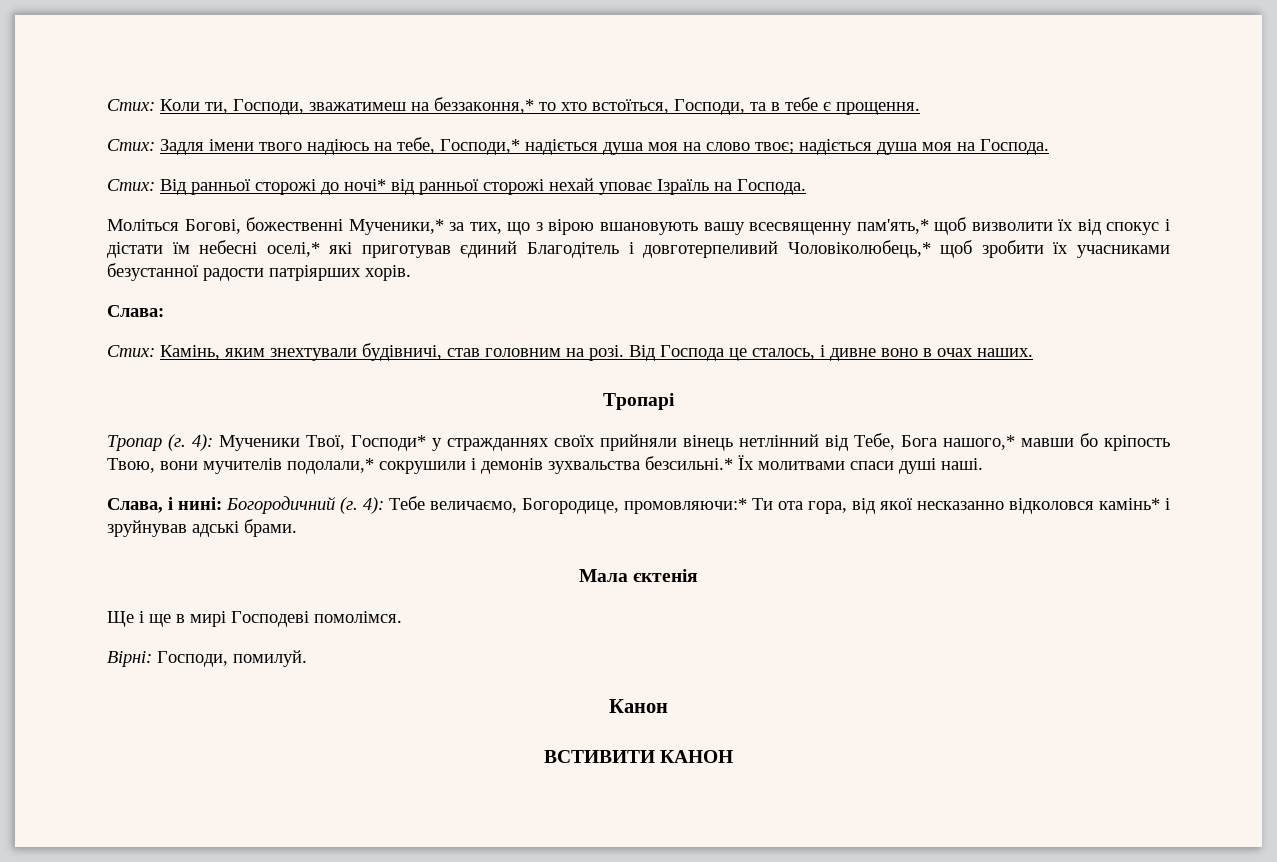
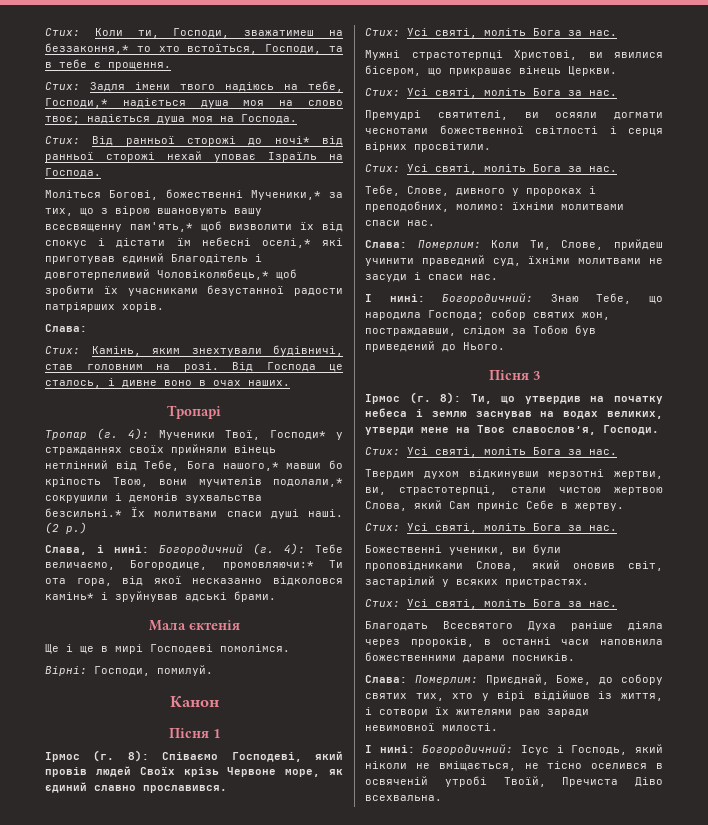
(983, 464) none -> [45,522,87,534] (2 р.)
[543,750,734,763] ВСТИВИТИ КАНОН -> [168,728,220,738] [45,750,343,762] [45,766,344,777] [45,782,227,793] [365,28,617,38] [365,50,663,60] [365,65,617,76] [365,88,617,98] [365,110,663,120] [365,125,663,136] [365,142,491,152] [365,164,617,174] [365,185,596,196] [365,201,624,212] [365,220,435,226] [365,239,663,250] [365,255,663,266] [365,272,498,282] [365,293,663,304] [365,309,610,320] [365,325,596,336] [365,341,505,352] [488,370,540,380] [365,392,663,404] [365,408,663,419] [365,425,659,435] [365,447,617,457] [365,469,663,479] [365,485,663,495] [365,500,624,511] [365,523,617,533] [365,544,561,555] [365,560,663,571] [365,576,589,587] [365,599,617,609] [365,621,663,631] [365,637,663,647] [365,652,575,663] [365,674,663,685] [365,690,663,701] [365,707,589,717] [365,723,498,731] [365,744,663,755] [365,761,663,771] [365,776,663,787] [365,795,442,801] Пісня 1 // Ірмос (г. 8): Співаємо Господеві, який провів людей Своїх крізь Червоне море, як єдиний славно прославився. // Стих: Усі святі, моліть Бога за нас. // Мужні страстотерпці Христові, ви явилися бісером, що прикрашає вінець Церкви. // Стих: Усі святі, моліть Бога за нас. // Премудрі святителі, ви осяяли догмати чеснотами божественної світлості і серця вірних просвітили. // Стих: Усі святі, моліть Бога за нас. // Тебе, Слове, дивного у пророках і преподобних, молимо: їхніми молитвами спаси нас. // Слава: Померлим: Коли Ти, Слове, прийдеш учинити праведний суд, їхніми молитвами не засуди і спаси нас. // І нині: Богородичний: Знаю Тебе, що народила Господа; собор святих жон, постраждавши, слідом за Тобою був приведений до Нього. // Пісня 3 // Ірмос (г. 8): Ти, що утвердив на початку небеса і землю заснував на водах великих, утверди мене на Твоє славослов’я, Господи. // Стих: Усі святі, моліть Бога за нас. // Твердим духом відкинувши мерзотні жертви, ви, страстотерпці, стали чистою жертвою Слова, який Сам приніс Себе в жертву. // Стих: Усі святі, моліть Бога за нас. // Божественні ученики, ви були проповідниками Слова, який оновив світ, застарілий у всяких пристрастях. // Стих: Усі святі, моліть Бога за нас. // Благодать Всесвятого Духа раніше діяла через пророків, в останні часи наповнила божественними дарами посників. // Слава: Померлим: Приєднай, Боже, до собору святих тих, хто у вірі відійшов із життя, і сотвори їх жителями раю заради невимовної милості. // І нині: Богородичний: Ісус і Господь, який ніколи не вміщається, не тісно оселився в освяченій утробі Твоїй, Пречиста Діво всехвальна.

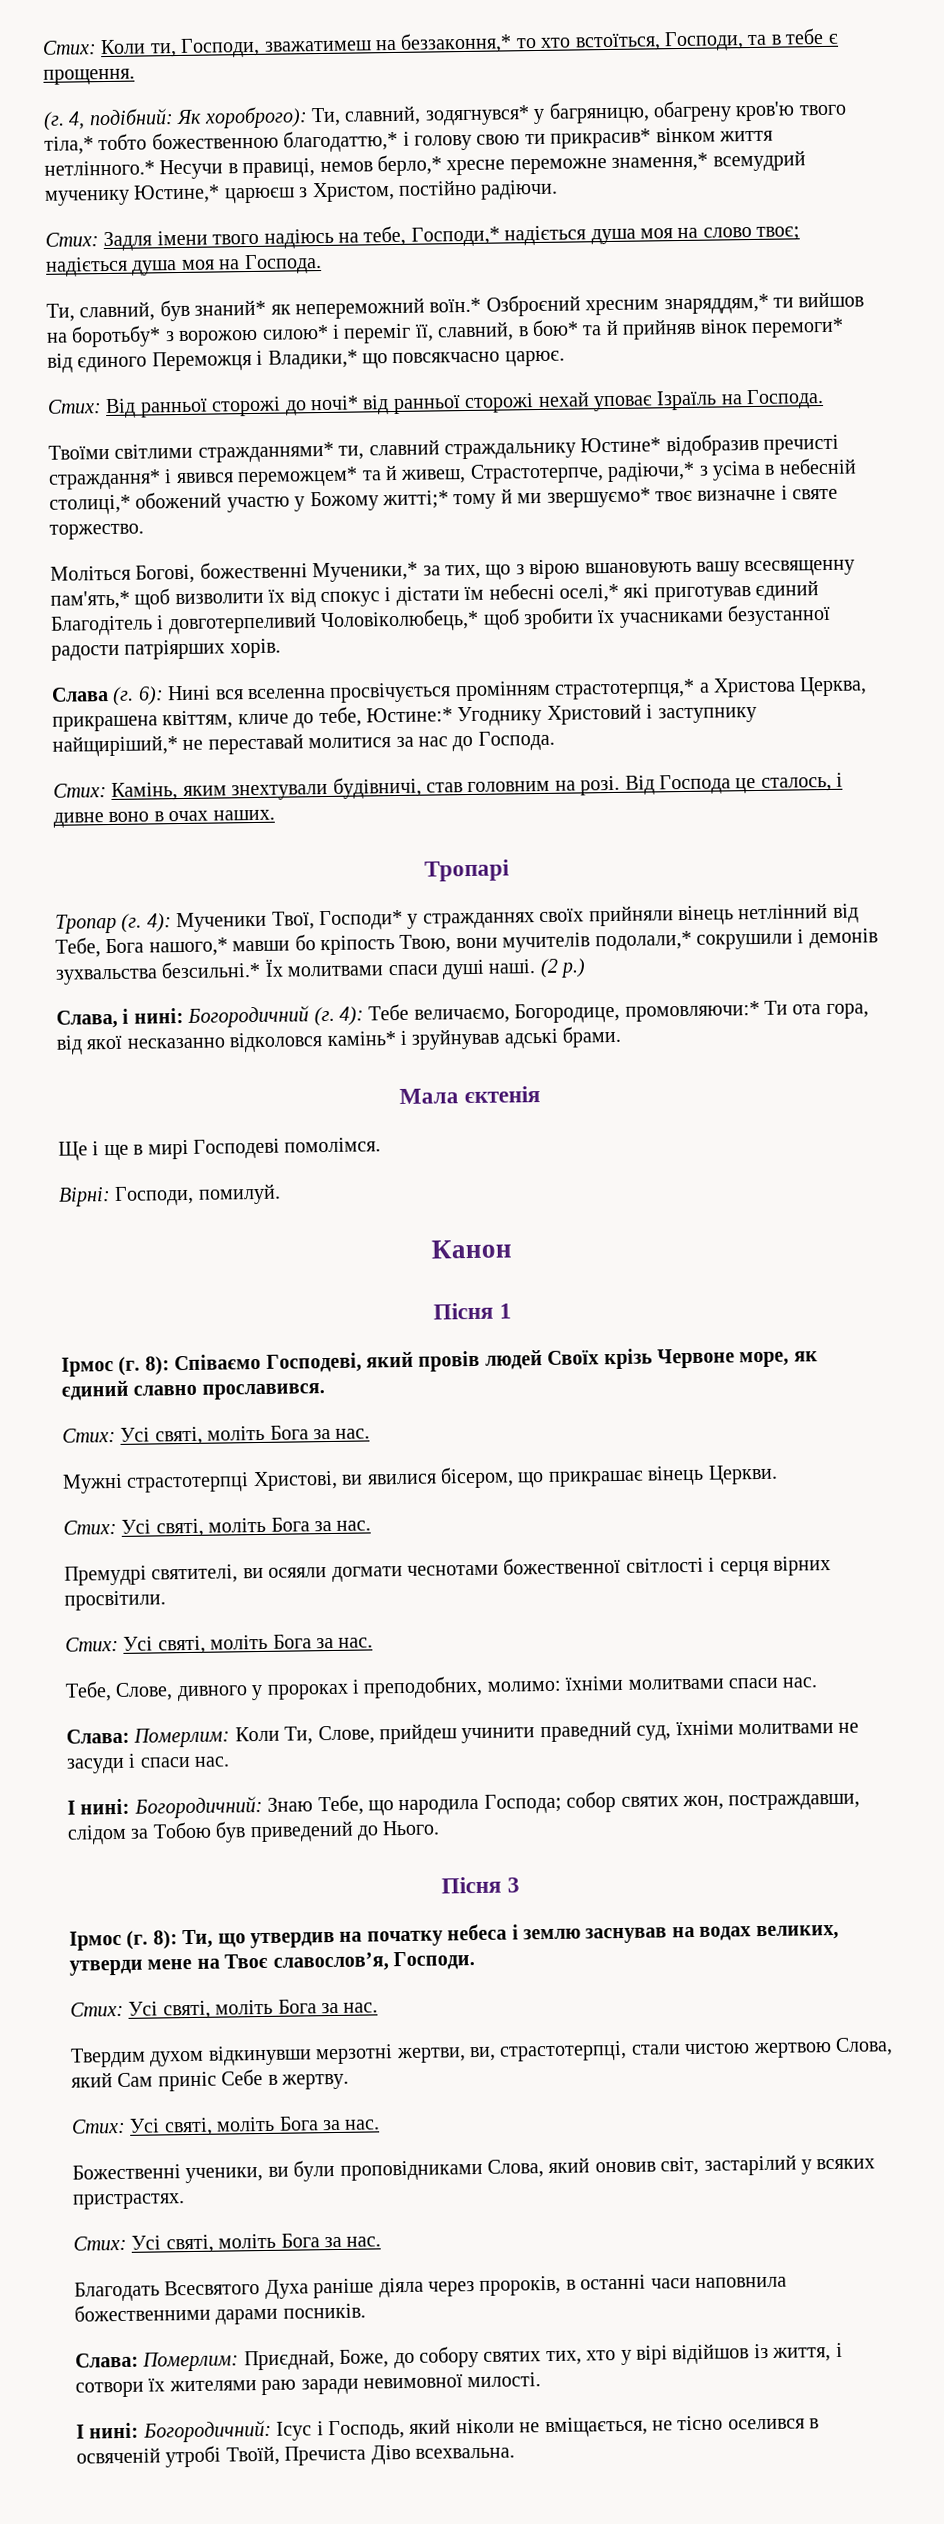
(171, 66) none -> [43,100,847,131] [44,127,773,155] [44,150,806,180] [45,179,559,206] // (г. 4, подібний: Як хороброго): Ти, cлавний, зодягнувся* у багряницю, обагрену кров'ю твого тіла,* тобто божественною благодаттю,* і голову свою ти прикрасив* вінком життя нетлінного.* Несучи в правиці, немов берло,* хресне переможне знамення,* всемудрий мученику Юстине,* царюєш з Христом, постійно радіючи.
(297, 119) none -> [46,291,865,322] [46,317,844,348] [47,349,565,373] // Ти, cлавний, був знаний* як непереможний воїн.* Озброєний хресним знаряддям,* ти вийшов на боротьбу* з ворожою силою* і переміг її, славний, в бою* та й прийняв вінок перемоги* від єдиного Переможця і Владики,* що повсякчасно царює.
(101, 173) none -> [48,433,840,463] [48,457,857,490] [49,485,839,515] [49,523,144,540] // Твоїми світлими стражданнями* ти, славний страждальнику Юстине* відобразив пречисті страждання* і явився переможцем* та й живеш, Страстотерпче, радіючи,* з усіма в небесній столиці,* обожений участю у Божому житті;* тому й ми звершуємо* твоє визначне і святе торжество.
[45,324,87,332] Слава: -> [51,676,868,706] [52,703,757,732] [52,730,555,757] Слава (г. 6): Нині вся вселенна просвічується промінням страстотерпця,* а Христова Церква, прикрашена квіттям, кличе до тебе, Юстине:* Угоднику Христовий і заступнику найщиріший,* не переставай молитися за нас до Господа.

